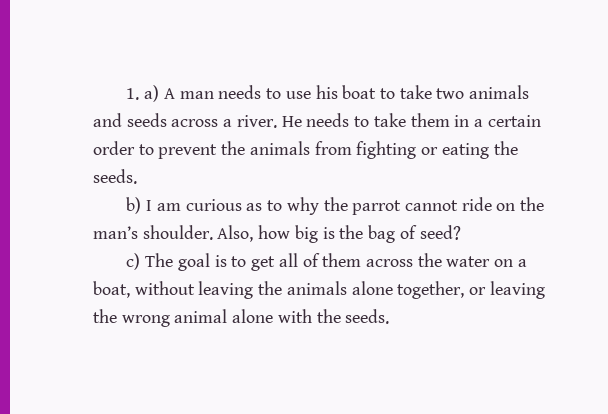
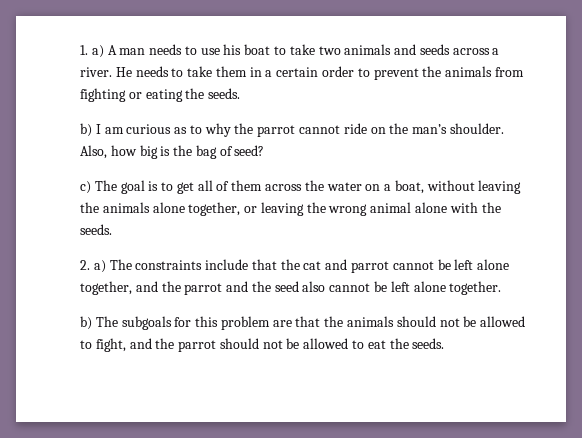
(390, 316) none -> [80,259,510,273] [80,281,502,295] [80,316,526,330] [80,338,445,352] // 2. a) The constraints include that the cat and parrot cannot be left alone together, and the parrot and the seed also cannot be left alone together. // b) The subgoals for this problem are that the animals should not be allowed to fight, and the parrot should not be allowed to eat the seeds.

